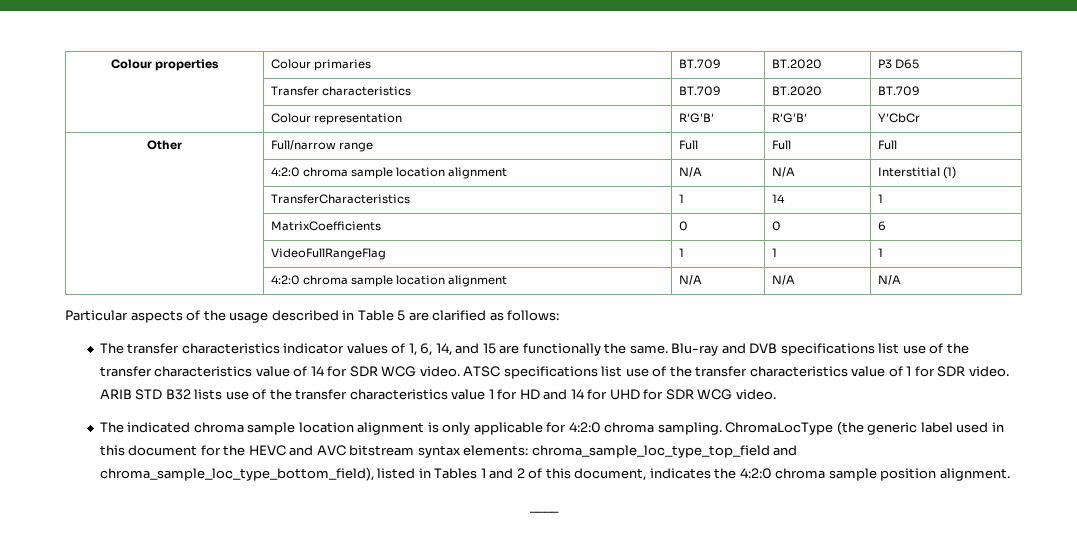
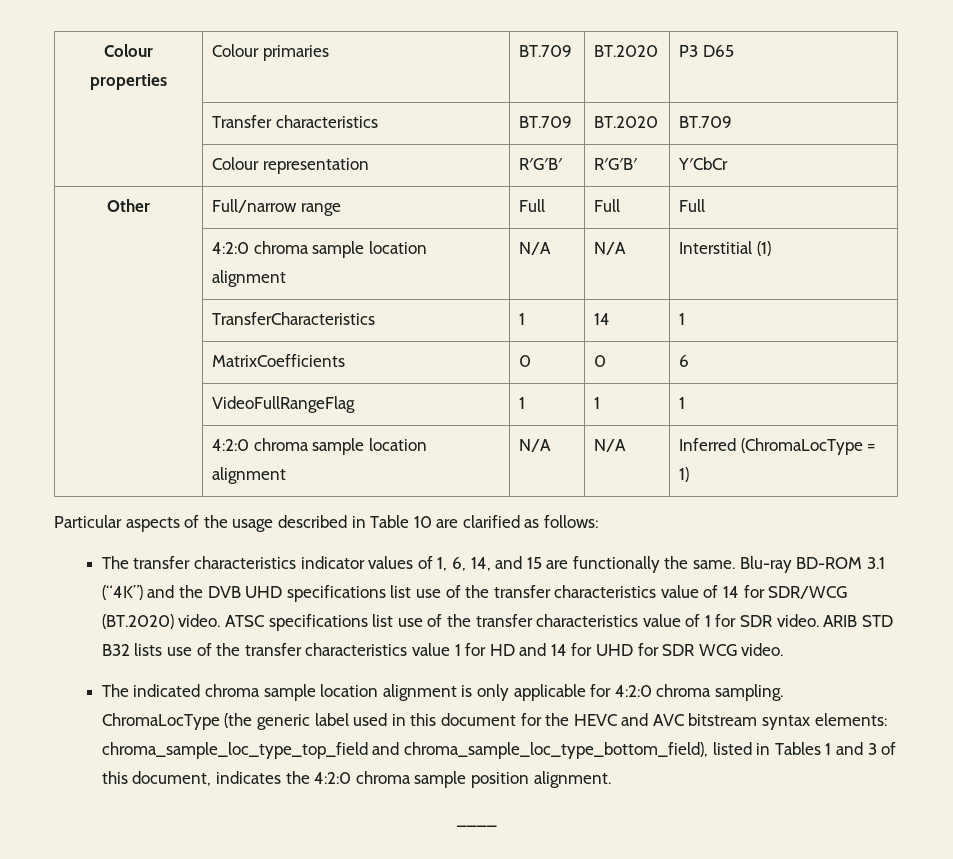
[877,275,901,285] N/A -> [679,438,877,455] [679,467,690,482] Inferred (ChromaLocType = 1)
[397,310,406,321] 5 -> [413,516,432,528] 10
[721,343,778,354] and DVB -> [796,557,885,569] [101,585,283,600] BD-ROM 3.1 (“4K”) and the DVB UHD
[349,366,417,377] SDR WCG -> [768,586,848,599] [101,614,174,629] SDR/WCG (BT.2020)
[516,468,525,478] 2 -> [867,743,877,755] 3

